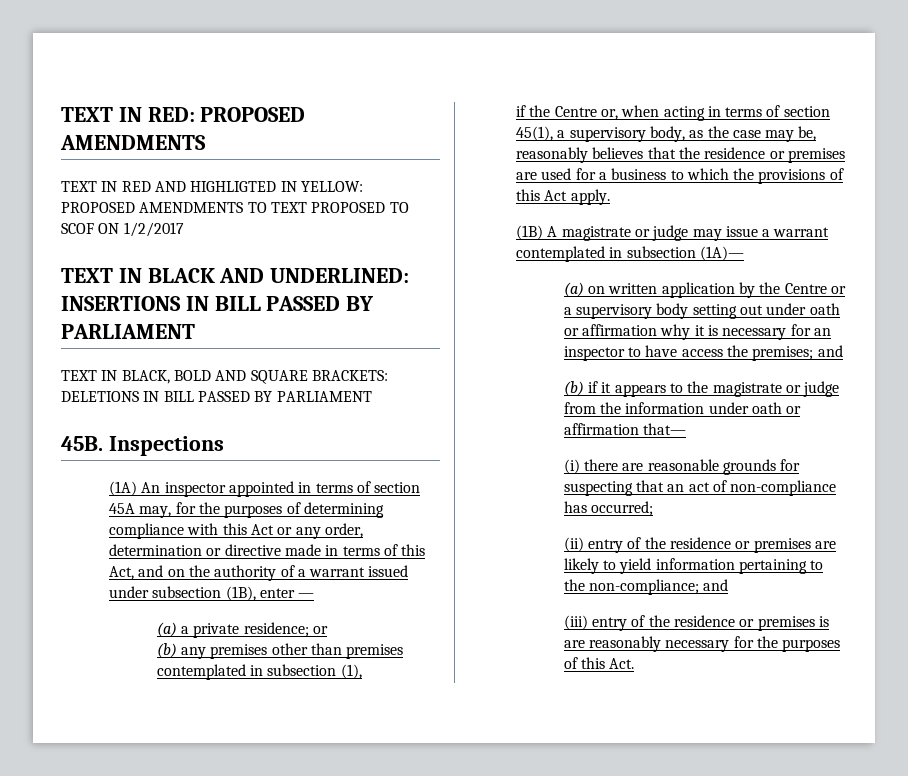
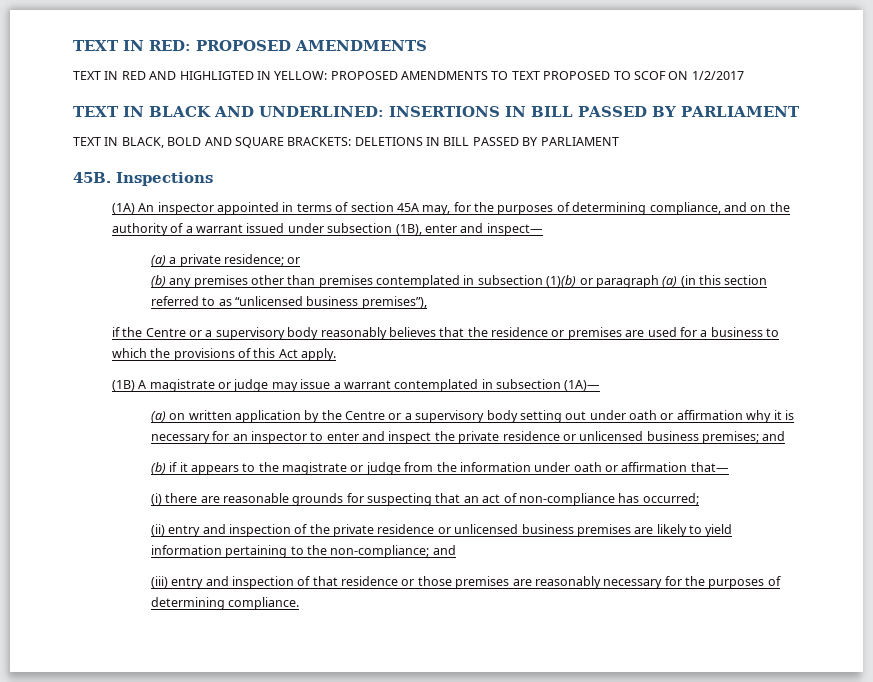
[108,523,363,539] [108,544,426,556] [108,566,134,580] compliance with this Act or any order, determination or directive made in terms of this Act, -> [649,202,721,215] compliance,
[298,593,315,598] — -> [460,223,543,236] and inspect—
[340,664,362,679] [515,105,830,121] [515,126,817,142] (1), // if the Centre or, when acting in terms of section 45(1), a supervisory body, as the case may be, -> [546,275,768,288] [150,296,427,309] [111,327,319,340] (1)(b) or paragraph (a) (in this section referred to as “unlicensed business premises”), // if the Centre or a supervisory body
[645,345,749,357] have access the -> [326,431,699,444] enter and inspect the private residence or unlicensed business
[627,537,751,549] of the residence or -> [202,524,574,537] and inspection of the private residence or unlicensed business
[631,615,830,631] of the residence or premises is -> [205,576,510,589] and inspection of that residence or those premises
[581,657,635,669] this Act. -> [150,597,300,610] determining compliance.

